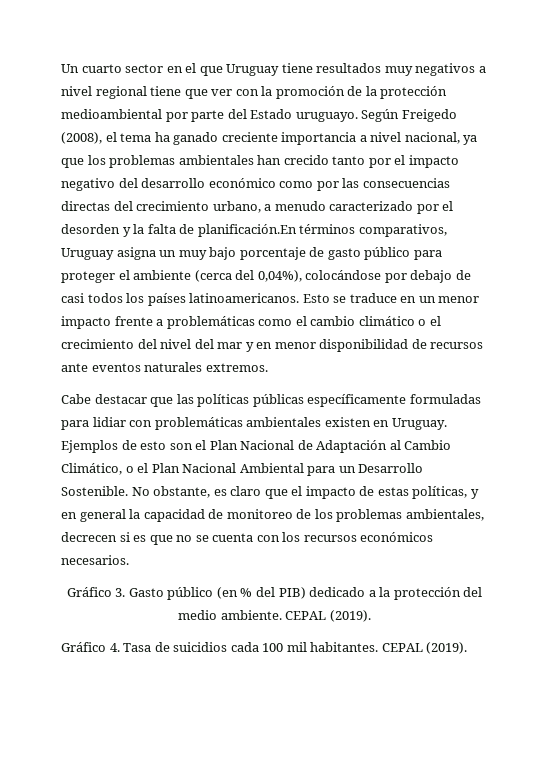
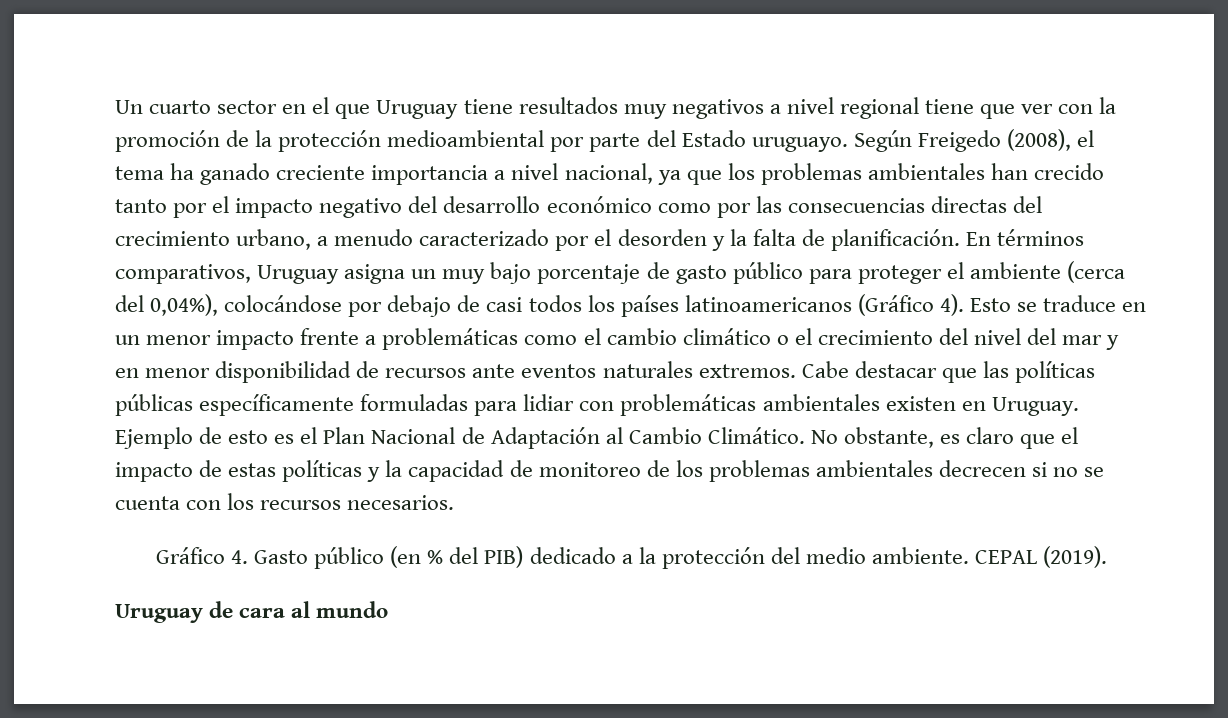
[197,224,297,237] planificación.En -> [830,229,991,251] planificación. En
[189,293,300,303] latinoamericanos. -> [684,294,964,316] latinoamericanos (Gráfico 4).
(268, 367) // -> (796, 371) none
[61,440,118,453] Ejemplos -> [115,427,193,449] Ejemplo
[169,443,193,450] son -> [274,434,295,444] es
[61,463,424,476] [61,486,128,496] Climático, o el Plan Nacional Ambiental para un Desarrollo Sostenible. -> [707,427,805,444] Climático.
[412,486,479,499] [61,509,126,522] políticas, y en general -> [282,460,381,482] políticas y
[405,509,484,521] ambientales, -> [815,460,933,477] ambientales
[133,535,173,545] es que -> (1048, 469) none
[360,532,434,542] económicos -> (342, 505) none
[115,588,126,597] 3. -> [230,550,248,564] 4.
[61,642,468,654] Gráfico 4. Tasa de suicidios cada 100 mil habitantes. CEPAL (2019). -> [115,601,389,623] Uruguay de cara al mundo

